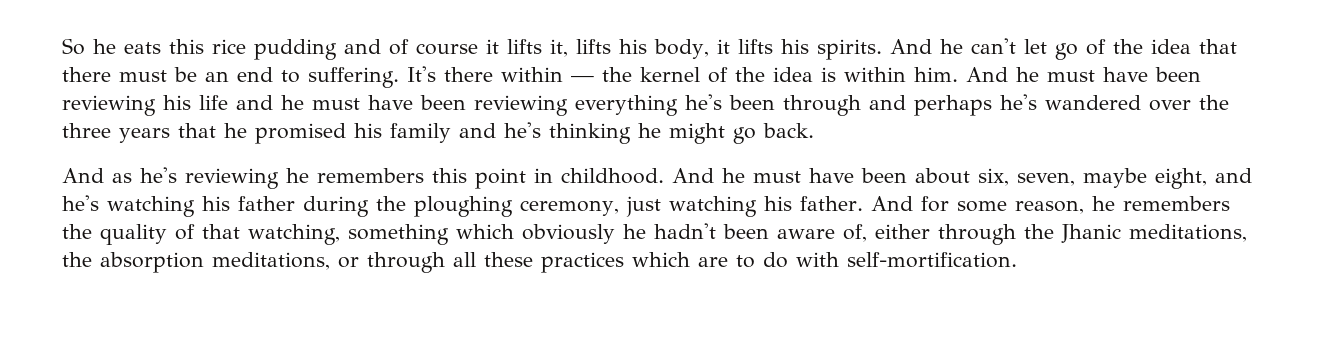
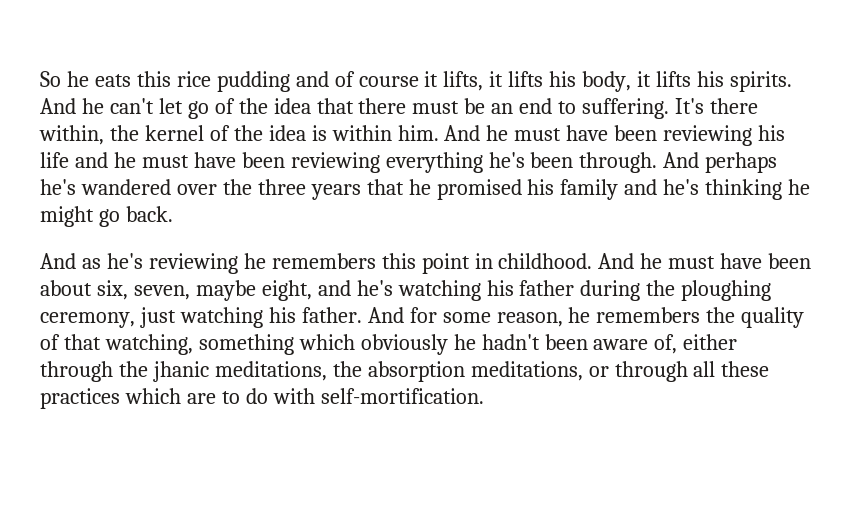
[507,39,568,57] lifts it, -> [443,71,504,91] lifts, it
[501,67,594,82] within — -> [39,125,104,145] within,
[783,95,906,116] through and -> [579,152,700,173] through. And
[1061,224,1121,243] Jhanic -> [152,361,209,382] jhanic

